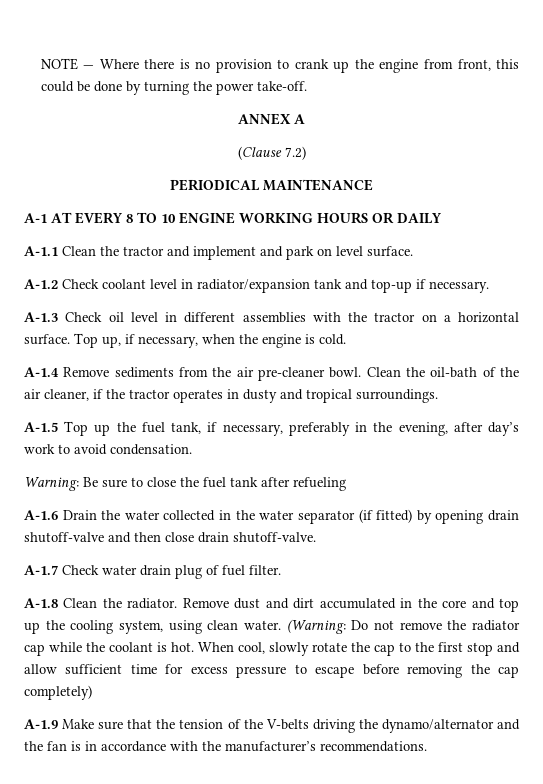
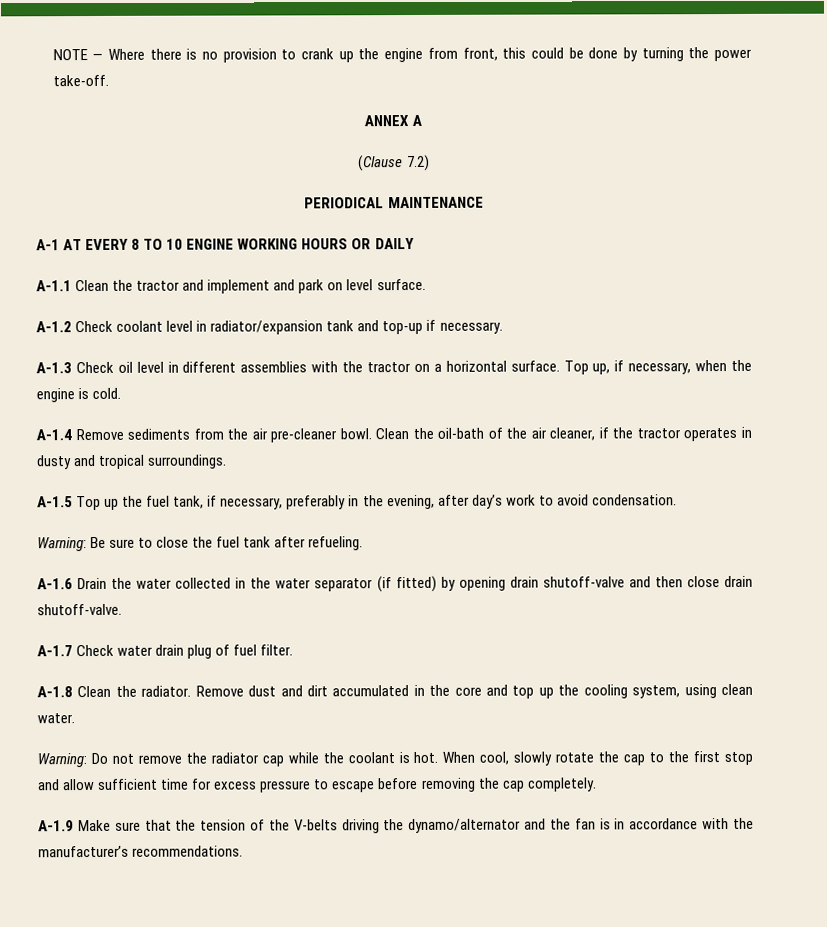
[293,477,346,491] refueling -> [308,536,364,551] refueling.
[286,619,346,634] (Warning: -> [37,753,87,768] // Warning:
[24,685,92,700] completely) -> [526,777,597,792] completely.

